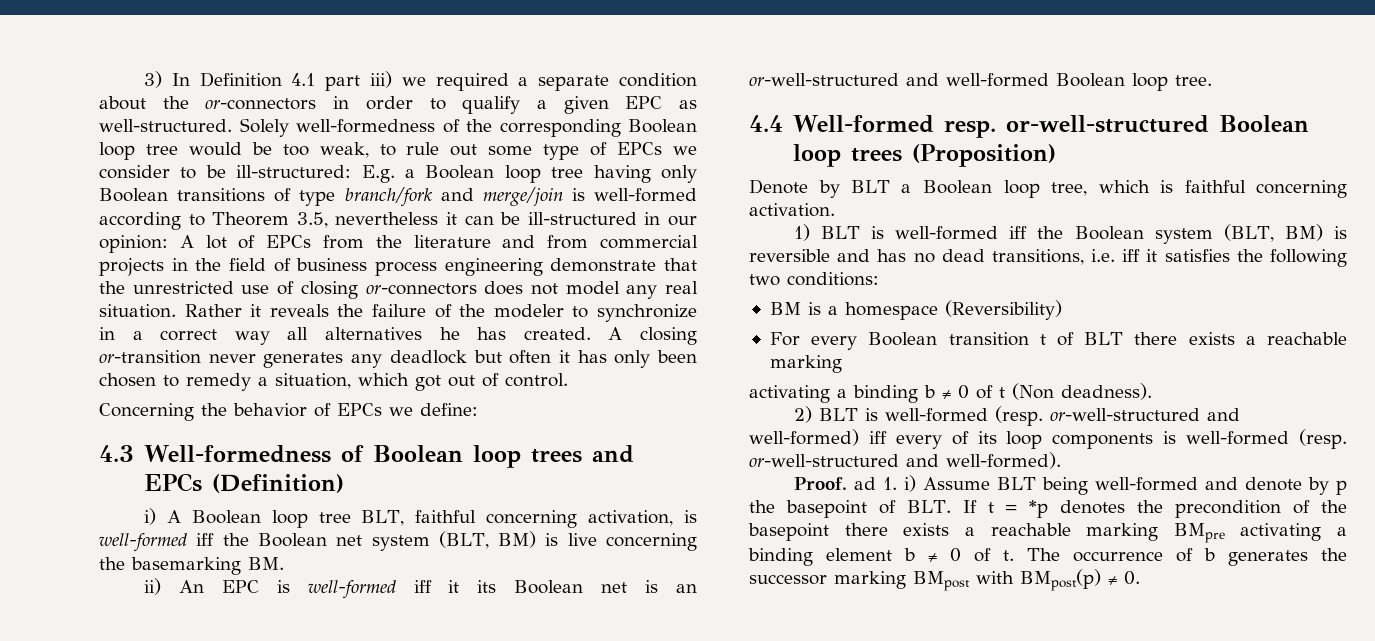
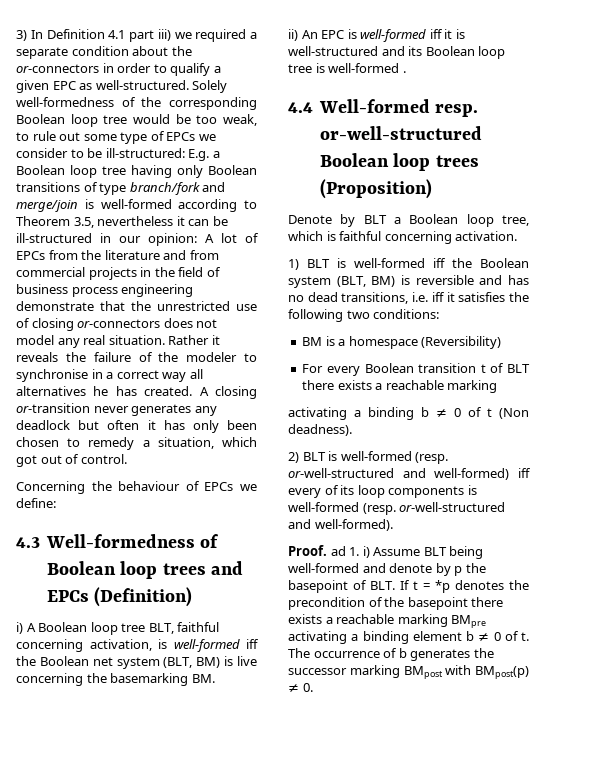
[597,304,698,322] synchronize -> [16,369,88,382] synchronise
[233,403,307,417] behavior -> [118,481,181,491] behaviour
[477,580,698,594] [749,73,1212,91] its Boolean net is an or-well-structured and well-formed Boolean loop tree. -> [455,29,465,39] [288,46,506,59] [288,63,406,73] is well-structured and its Boolean loop tree is well-formed .

